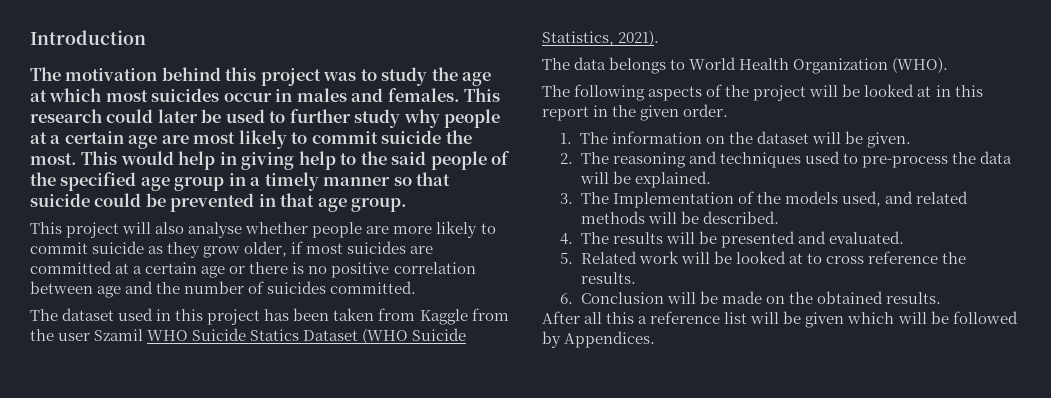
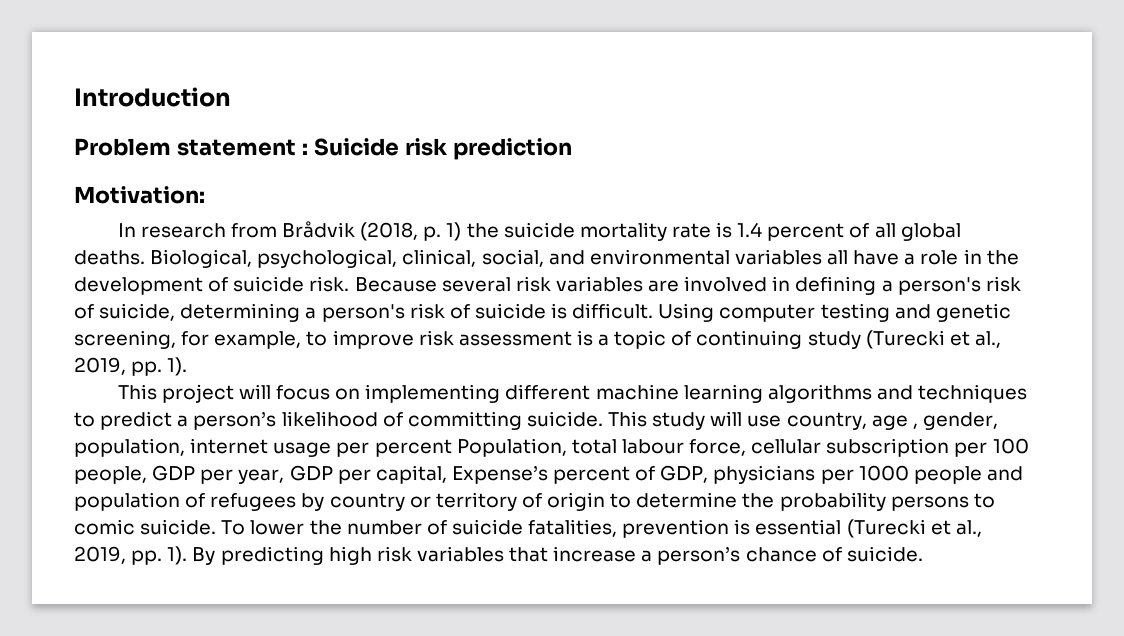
[30,67,492,86] [30,88,501,102] [30,109,501,128] [30,130,472,149] [30,151,511,170] [30,172,451,191] [30,193,408,212] [30,221,496,238] [30,241,434,258] [30,261,476,278] [30,281,417,298] [30,308,509,325] [30,328,467,344] [542,30,660,46] [542,57,949,74] [542,84,983,101] [542,104,729,121] [560,131,912,148] [560,151,1013,168] [579,171,712,188] [560,191,969,208] [580,211,780,224] [560,231,905,248] [560,251,967,264] [580,272,636,284] [560,291,942,304] [542,311,1018,328] [542,331,656,348] The motivation behind this project was to study the age at which most suicides occur in males and females. This research could later be used to further study why people at a certain age are most likely to commit suicide the most. This would help in giving help to the said people of the specified age group in a timely manner so that suicide could be prevented in that age group. // This project will also analyse whether people are more likely to commit suicide as they grow older, if most suicides are committed at a certain age or there is no positive correlation between age and the number of suicides committed. // The dataset used in this project has been taken from Kaggle from the user Szamil WHO Suicide Statics Dataset (WHO Suicide Statistics, 2021). // The data belongs to World Health Organization (WHO). // The following aspects of the project will be looked at in this report in the given order. // 1. The information on the dataset will be given. // 2. The reasoning and techniques used to pre-process the data will be explained. // 3. The Implementation of the models used, and related methods will be described. // 4. The results will be presented and evaluated. // 5. Related work will be looked at to cross reference the results. // 6. Conclusion will be made on the obtained results. // After all this a reference list will be given which will be followed by Appendices. -> [74,138,572,160] [74,186,205,204] [117,221,961,241] [74,249,1019,268] [74,276,1021,295] [74,303,1011,322] [74,330,1001,349] [74,357,188,376] [117,384,1028,403] [74,411,998,430] [74,438,1029,457] [74,465,1023,484] [74,492,995,511] [74,519,982,538] [74,546,923,565] Problem statement : Suicide risk prediction // Motivation: // In research from Brådvik (2018, p. 1) the suicide mortality rate is 1.4 percent of all global deaths. Biological, psychological, clinical, social, and environmental variables all have a role in the development of suicide risk. Because several risk variables are involved in defining a person's risk of suicide, determining a person's risk of suicide is difficult. Using computer testing and genetic screening, for example, to improve risk assessment is a topic of continuing study (Turecki et al., 2019, pp. 1). // This project will focus on implementing different machine learning algorithms and techniques to predict a person’s likelihood of committing suicide. This study will use country, age , gender, population, internet usage per percent Population, total labour force, cellular subscription per 100 people, GDP per year, GDP per capital, Expense’s percent of GDP, physicians per 1000 people and population of refugees by country or territory of origin to determine the probability persons to comic suicide. To lower the number of suicide fatalities, prevention is essential (Turecki et al., 2019, pp. 1). By predicting high risk variables that increase a person’s chance of suicide.

